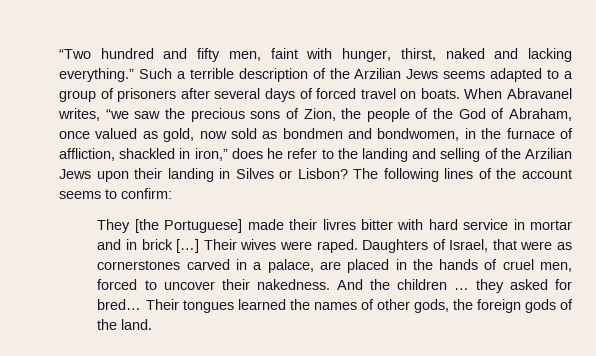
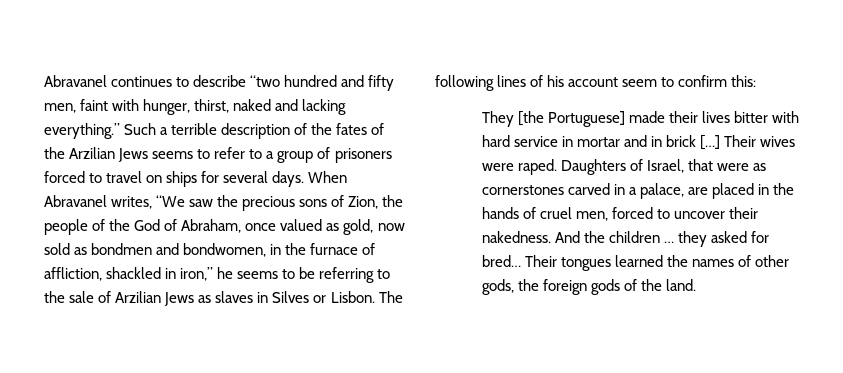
[59,49,91,59] “Two -> [44,75,281,87] Abravanel continues to describe “two
(350, 73) none -> [336,123,385,135] [44,147,65,159] fates of the
[490,68,543,82] adapted -> [197,147,246,159] to refer
[180,88,460,102] after several days of forced travel on boats. -> [44,171,305,187] forced to travel on ships for several days.
[105,109,129,119] “we -> [156,195,186,207] “We
[231,148,573,162] [59,168,214,182] does he refer to the landing and selling of the Arzilian Jews upon their landing -> [217,267,391,283] [44,291,254,306] he seems to be referring to the sale of Arzilian Jews as slaves
[297,168,348,179] Lisbon? -> [330,291,375,303] Lisbon.
[496,168,573,179] [59,188,172,199] the account seems to confirm: -> [547,75,757,87] his account seem to confirm this:
[322,219,356,230] livres -> [701,111,730,123] lives

